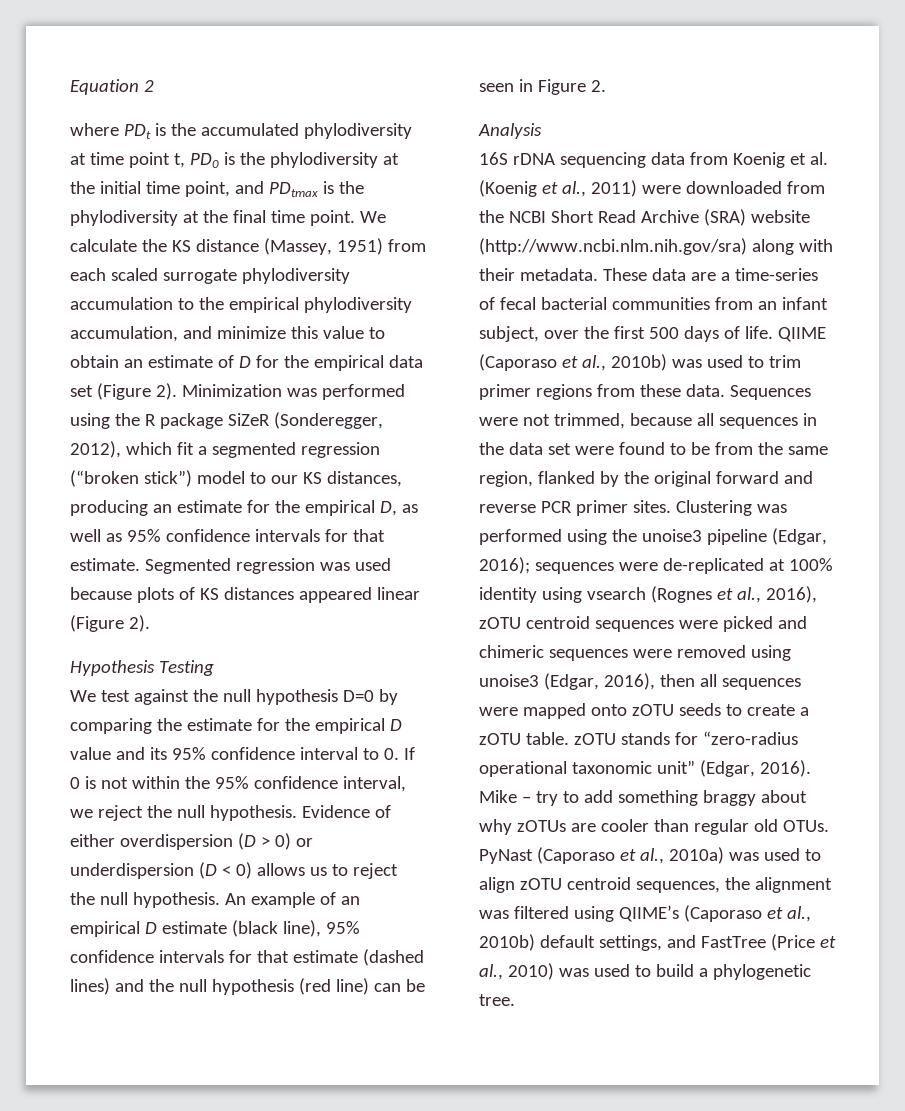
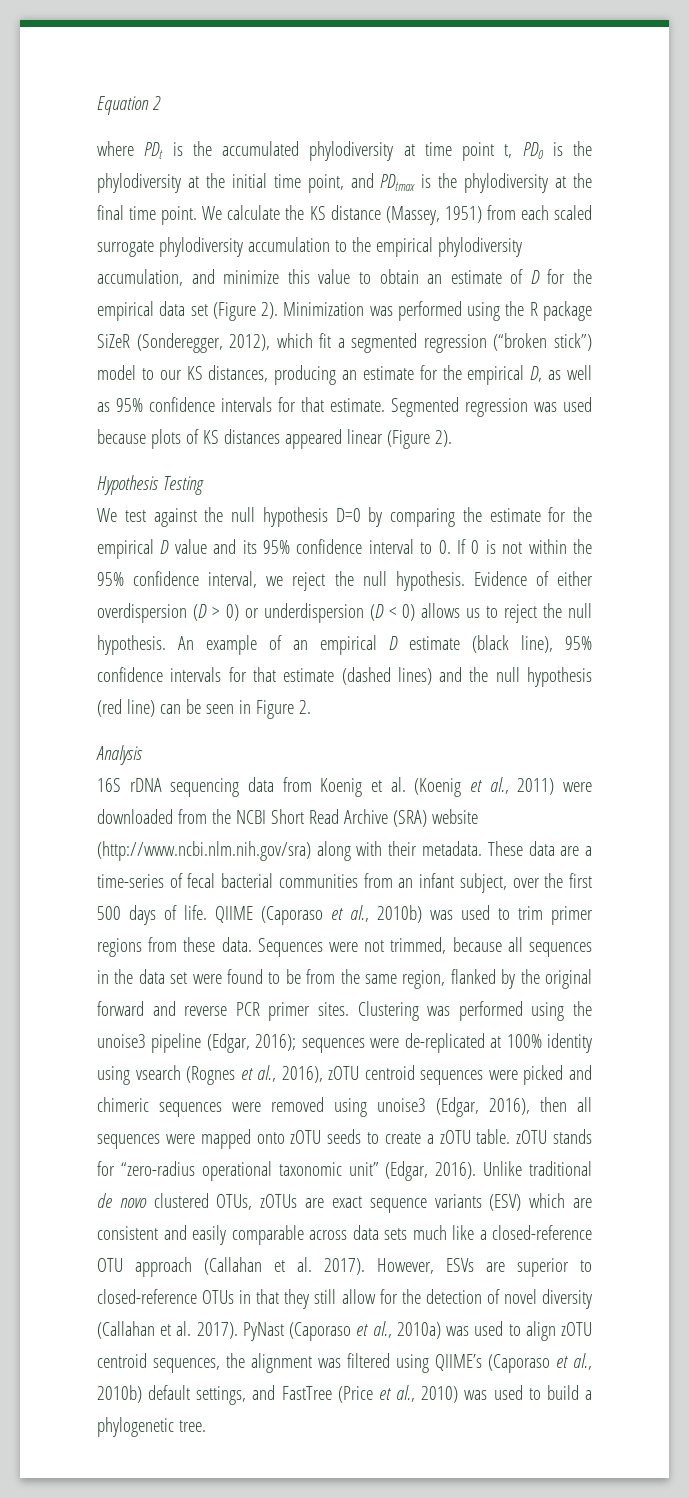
[479,790,807,806] [479,819,829,835] Mike – try to add something braggy about why zOTUs are cooler than regular old OTUs. -> [483,1161,592,1176] [97,1193,592,1213] [97,1225,592,1245] [97,1257,592,1277] [97,1289,592,1309] [97,1321,238,1339] Unlike traditional de novo clustered OTUs, zOTUs are exact sequence variants (ESV) which are consistent and easily comparable across data sets much like a closed-reference OTU approach (Callahan et al. 2017). However, ESVs are superior to closed-reference OTUs in that they still allow for the detection of novel diversity (Callahan et al. 2017).

